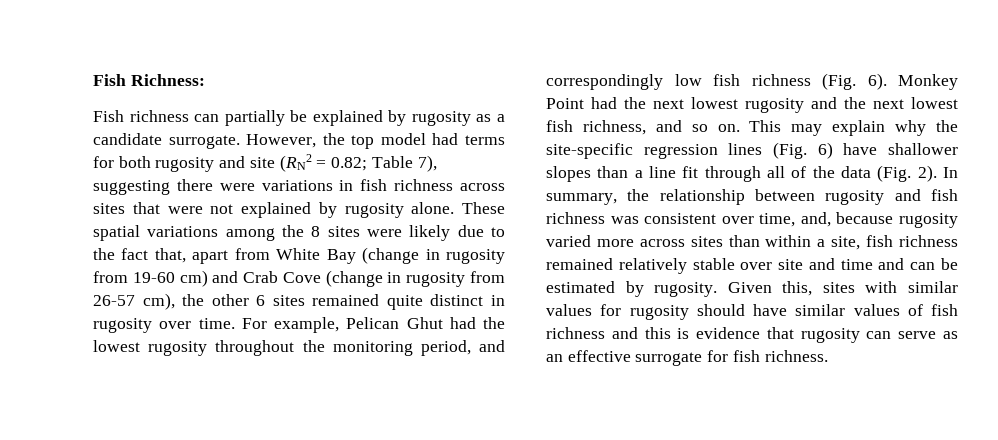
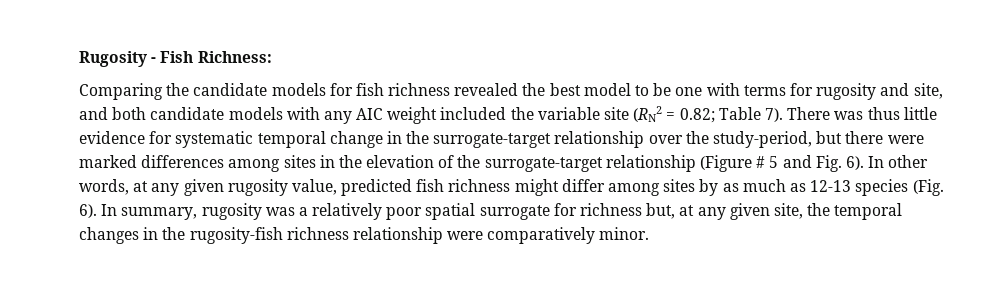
(93, 80) none -> [79,51,157,67] Rugosity -
[93,110,505,126] [93,133,459,149] Fish richness can partially be explained by rugosity as a candidate surrogate. However, the top model had -> [79,83,740,100] Comparing the candidate models for fish richness revealed the best model to be one with
[118,156,246,172] both rugosity and -> [816,83,943,100] [79,107,600,124] rugosity and site, and both candidate models with any AIC weight included the variable
[417,155,437,172] [93,179,505,195] [93,202,505,218] [93,225,505,241] [93,247,505,264] [93,270,505,287] [93,293,505,310] [93,317,505,333] [93,340,505,356] [546,73,958,90] [546,97,958,113] [546,120,958,136] [546,142,958,159] [546,165,958,182] [546,189,958,205] [546,212,958,228] [546,235,959,250] [546,258,958,274] [546,281,958,297] [546,304,958,320] [546,327,958,343] [546,350,828,366] 7), suggesting there were variations in fish richness across sites that were not explained by rugosity alone. These spatial variations among the 8 sites were likely due to the fact that, apart from White Bay (change in rugosity from 19-60 cm) and Crab Cove (change in rugosity from 26-57 cm), the other 6 sites remained quite distinct in rugosity over time. For example, Pelican Ghut had the lowest rugosity throughout the monitoring period, and correspondingly low fish richness (Fig. 6). Monkey Point had the next lowest rugosity and the next lowest fish richness, and so on. This may explain why the site-specific regression lines (Fig. 6) have shallower slopes than a line fit through all of the data (Fig. 2). In summary, the relationship between rugosity and fish richness was consistent over time, and, because rugosity varied more across sites than within a site, fish richness remained relatively stable over site and time and can be estimated by rugosity. Given this, sites with similar values for rugosity should have similar values of fish richness and this is evidence that rugosity can serve as an effective surrogate for fish richness. -> [764,107,937,122] [79,131,924,148] [79,155,929,172] [79,179,944,196] [79,203,903,220] [79,227,650,244] 7). There was thus little evidence for systematic temporal change in the surrogate-target relationship over the study-period, but there were marked differences among sites in the elevation of the surrogate-target relationship (Figure # 5 and Fig. 6). In other words, at any given rugosity value, predicted fish richness might differ among sites by as much as 12-13 species (Fig. 6). In summary, rugosity was a relatively poor spatial surrogate for richness but, at any given site, the temporal changes in the rugosity-fish richness relationship were comparatively minor.

